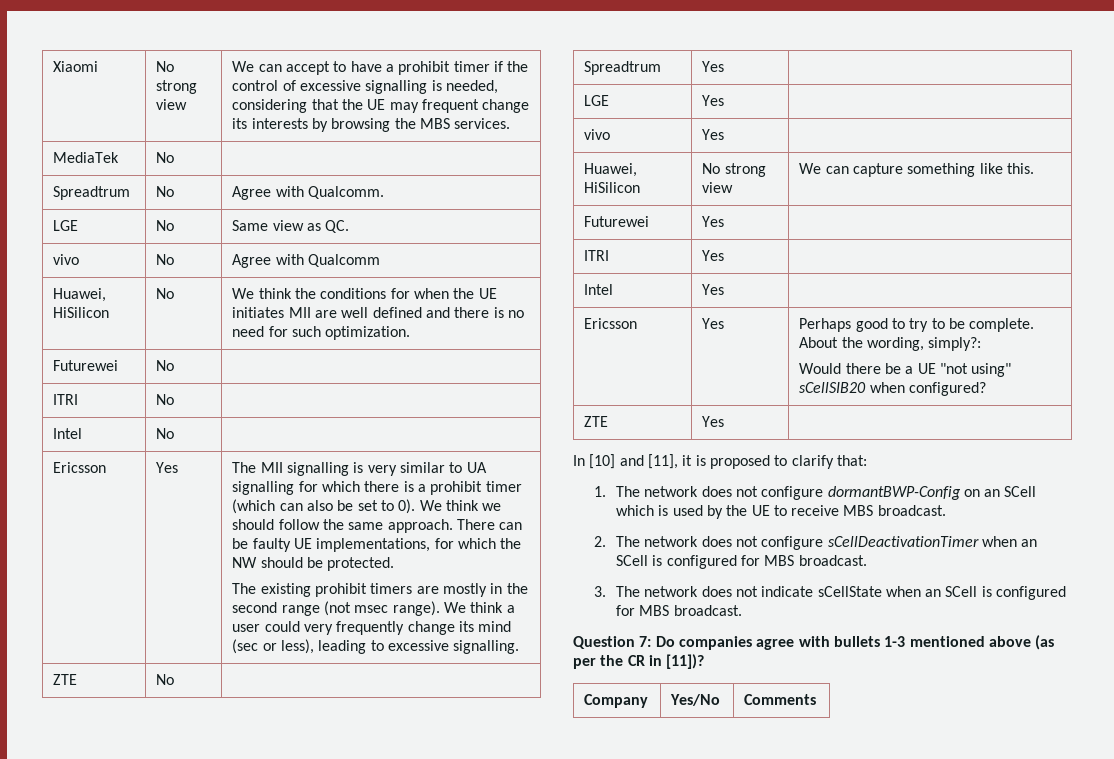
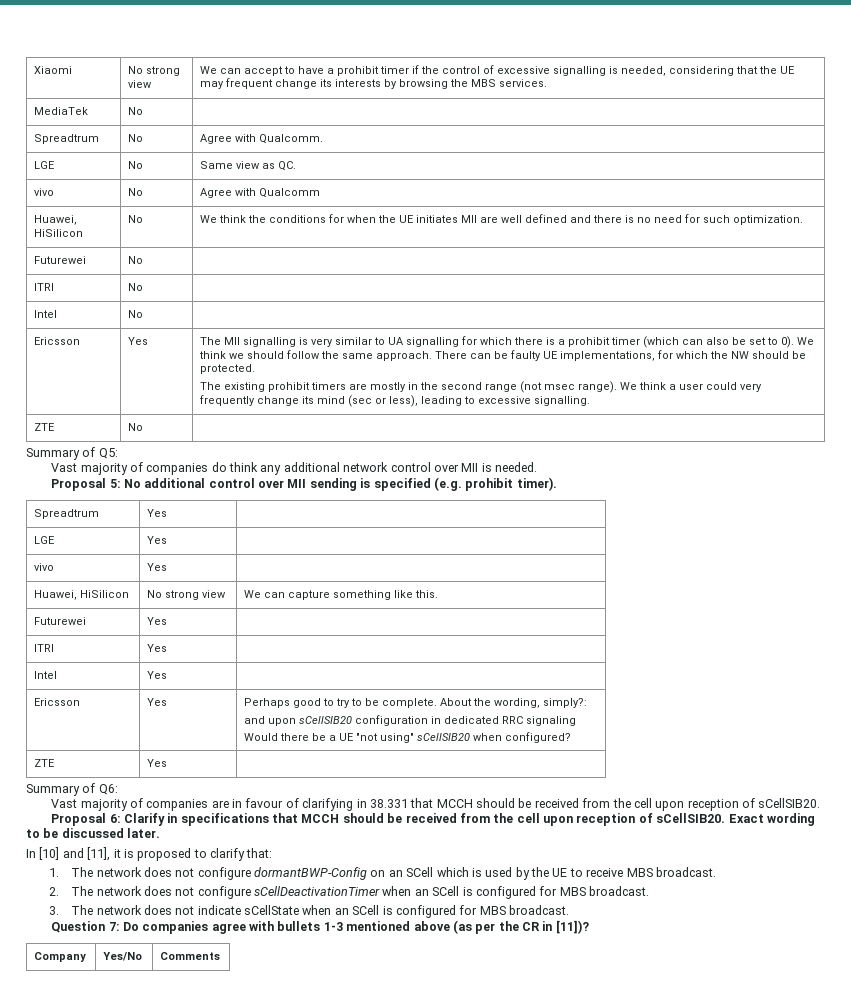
(175, 679) none -> [26,447,118,460] [51,462,538,475] [51,477,557,491] // Summary of Q5: // Vast majority of companies do think any additional network control over MII is needed. // Proposal 5: No additional control over MII sending is specified (e.g. prohibit timer).
(982, 344) none -> [244,715,577,726] // and upon sCellSIB20 configuration in dedicated RRC signaling
(725, 421) none -> [26,783,118,796] [51,798,821,811] [51,813,815,826] [26,828,161,838] // Summary of Q6: // Vast majority of companies are in favour of clarifying in 38.331 that MCCH should be received from the cell upon reception of sCellSIB20. // Proposal 6: Clarify in specifications that MCCH should be received from the cell upon reception of sCellSIB20. Exact wording to be discussed later.

